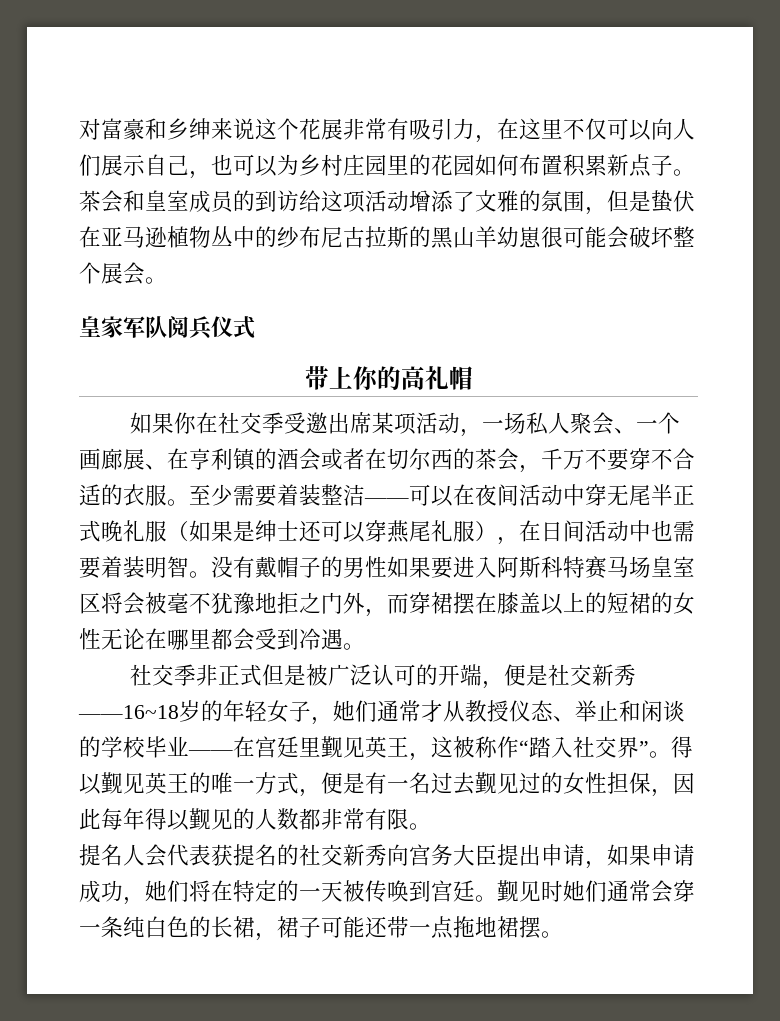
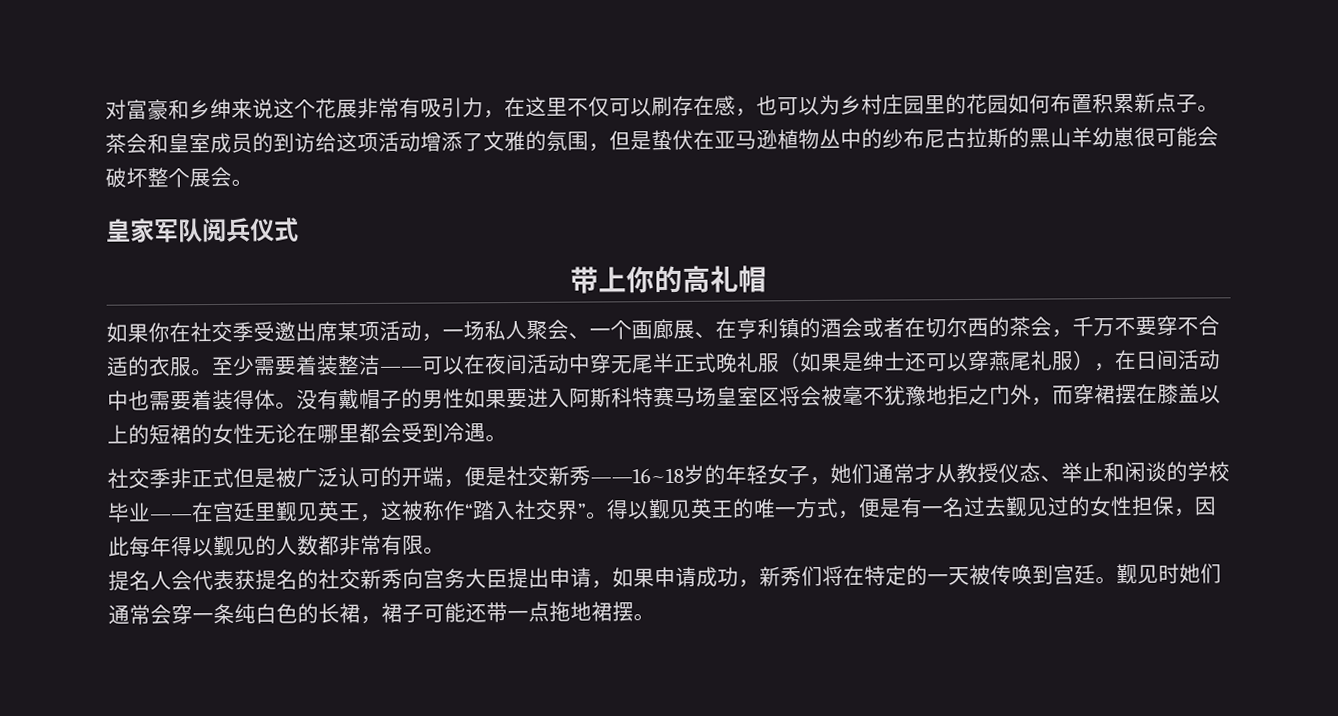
[651,118,695,140] [79,154,189,176] 向人们展示自己 -> [651,95,736,117] 刷存在感
[145,556,189,578] 明智 -> [233,389,276,410] 得体
[145,880,167,902] 她 -> [759,566,802,587] 新秀

